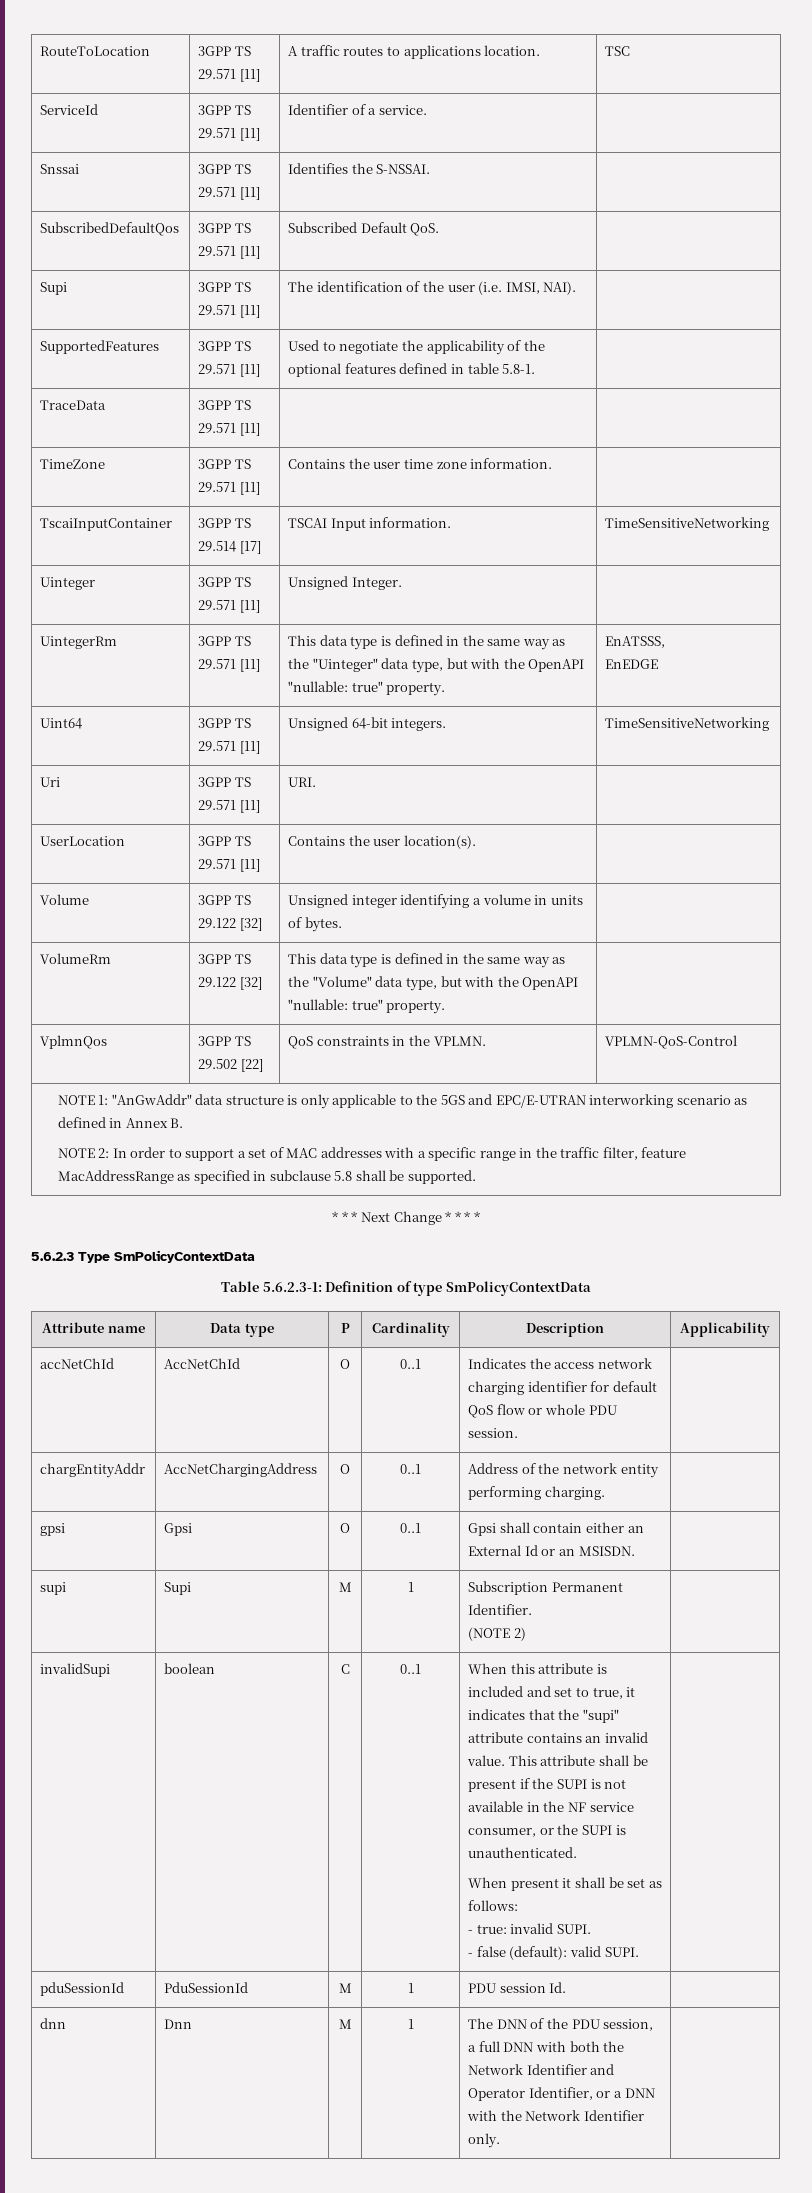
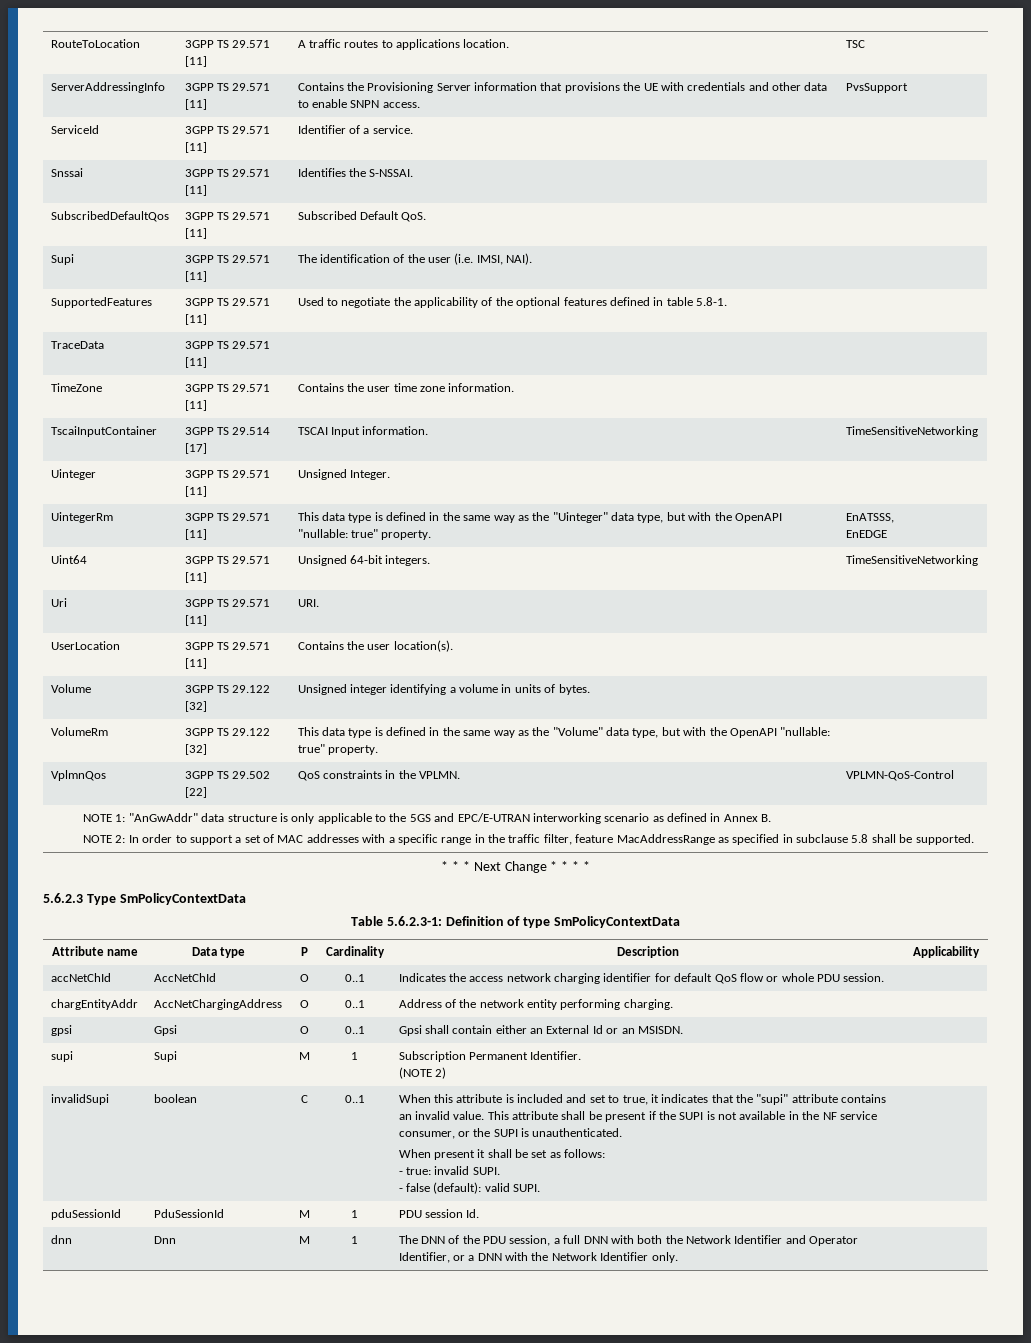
(631, 51) none -> [50,82,165,93] [184,83,271,91] [184,99,207,110] [297,82,828,93] [297,99,420,108] [845,83,908,93] // ServerAddressingInfo | 3GPP TS 29.571 [11] | Contains the Provisioning Server information that provisions the UE with credentials and other data to enable SNPN access. | PvsSupport

